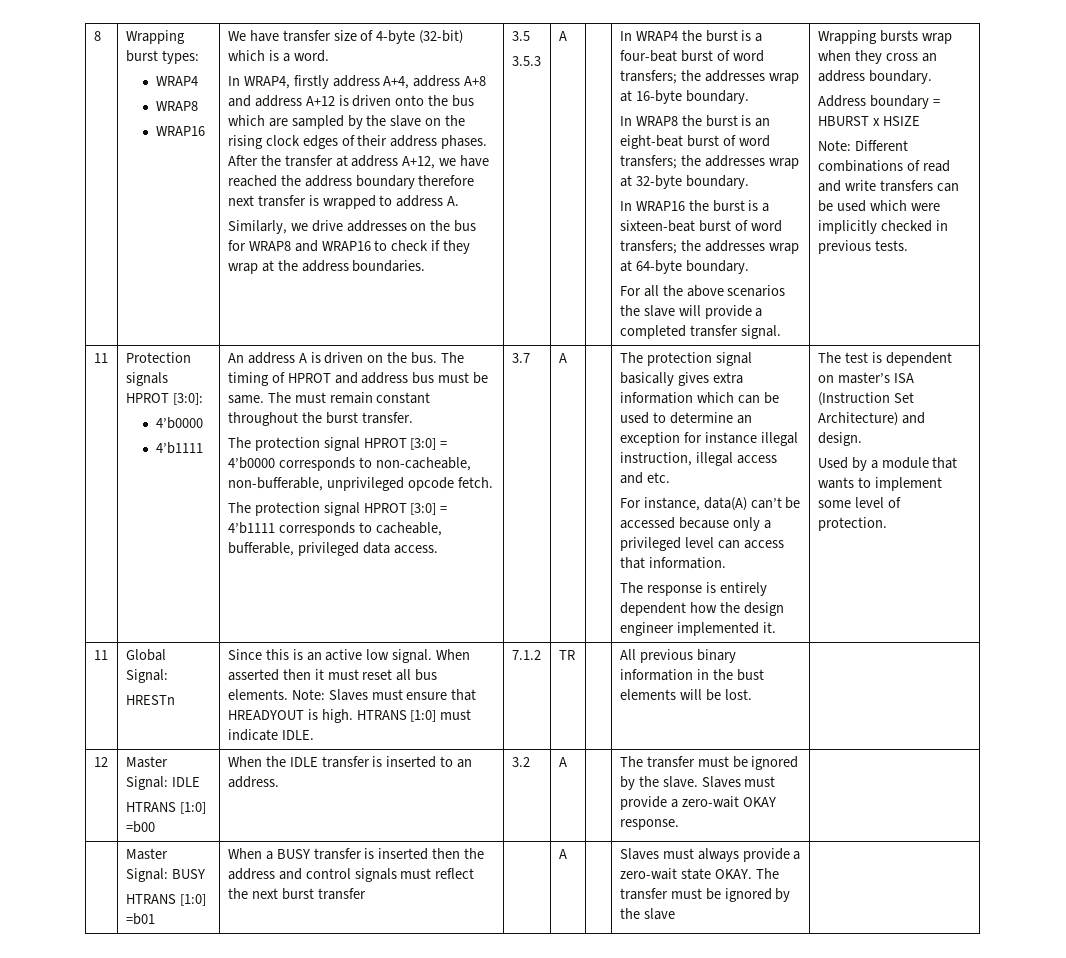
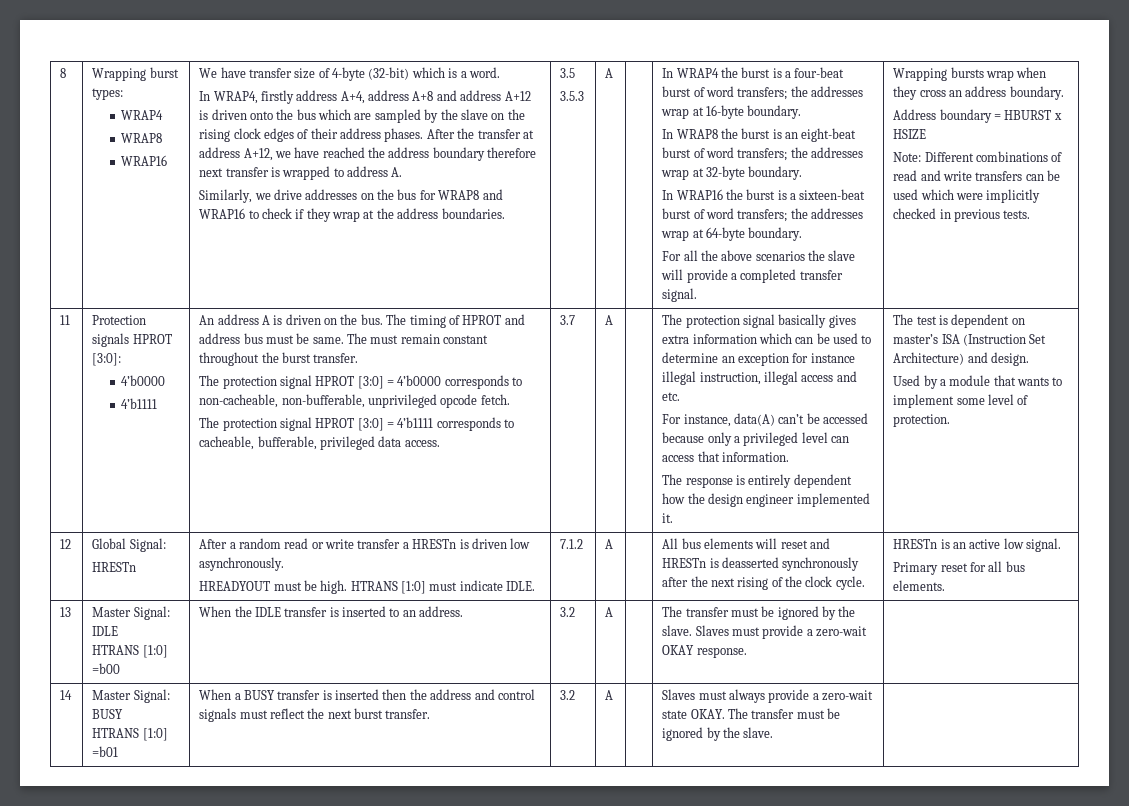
[93,650,108,660] 11 -> [60,539,72,549] 12
[227,649,471,663] [227,669,438,681] [227,689,477,701] [227,709,318,720] Since this is an active low signal. When asserted then it must reset all bus elements. Note: Slaves must ensure that HREADYOUT is -> [199,538,531,549] [199,557,285,571] [199,580,317,591] After a random read or write transfer a HRESTn is driven low asynchronously. // HREADYOUT must be
[558,650,575,660] TR -> [605,539,614,549] A
[639,649,736,663] [619,669,764,681] [619,689,752,701] [93,757,108,767] previous binary information in the bust elements will be lost. | // 12 -> [681,538,831,549] [662,557,860,571] [662,576,865,590] [893,538,1062,552] [893,561,1025,575] [893,580,946,591] [60,607,72,617] bus elements will reset and HRESTn is deasserted synchronously after the next rising of the clock cycle. | HRESTn is an active low signal. // Primary reset for all bus elements. // 13
(679, 824) none -> [60,690,73,700] 14
[317,888,366,900] transfer | -> [385,709,431,719] [560,690,576,700] transfer. | 3.2
[643,908,675,920] slave -> [743,727,774,738] slave.

